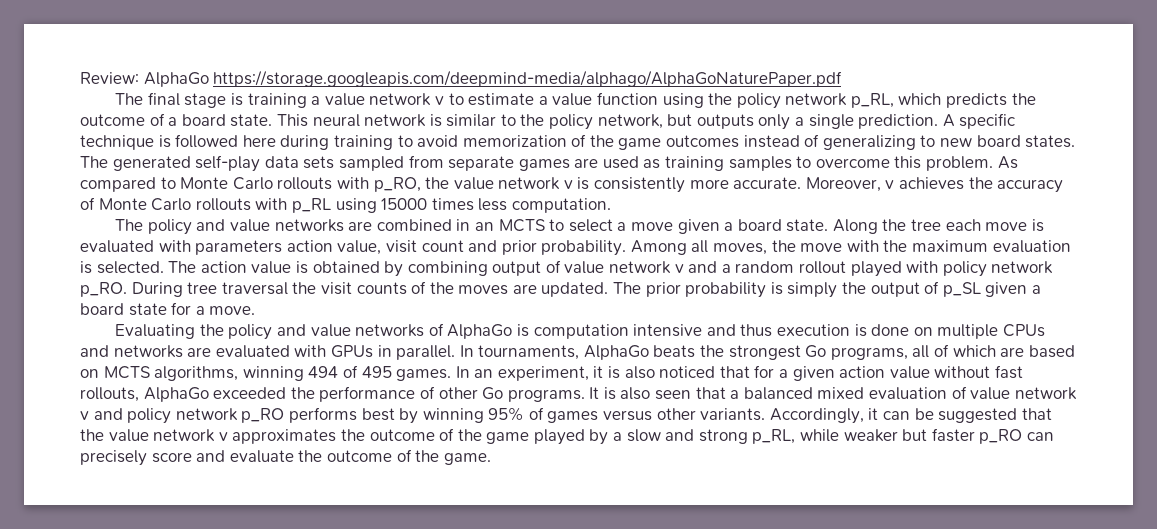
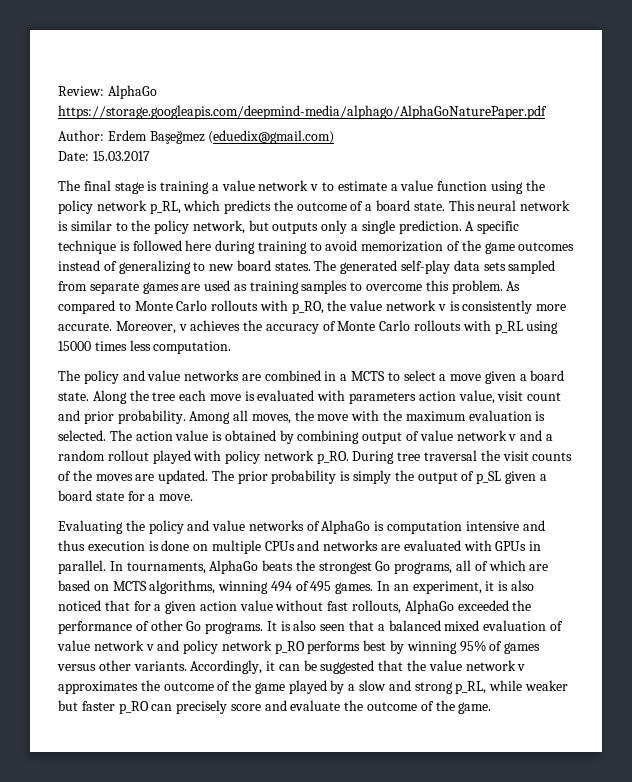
(843, 78) none -> [58,130,335,144] [58,151,150,161] // Author: Erdem Başeğmez (eduedix@gmail.com) // Date: 15.03.2017
[474,222,494,231] an -> [340,374,348,381] a

